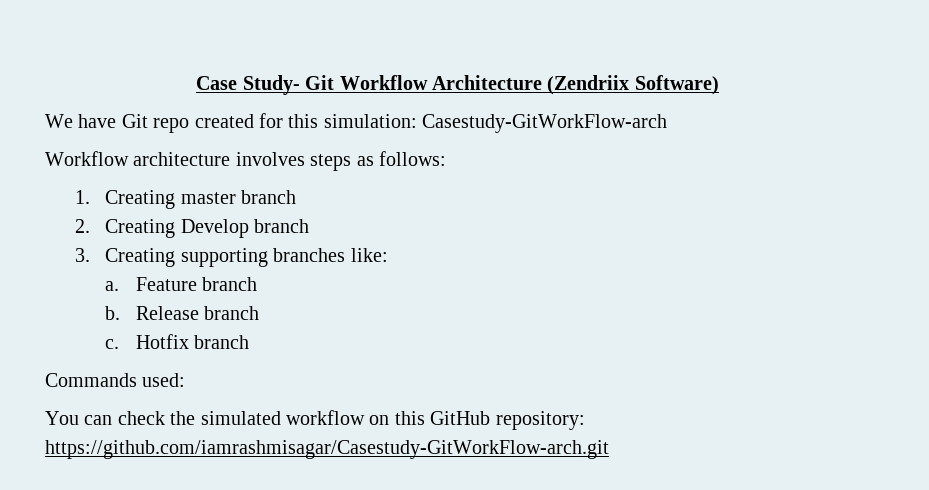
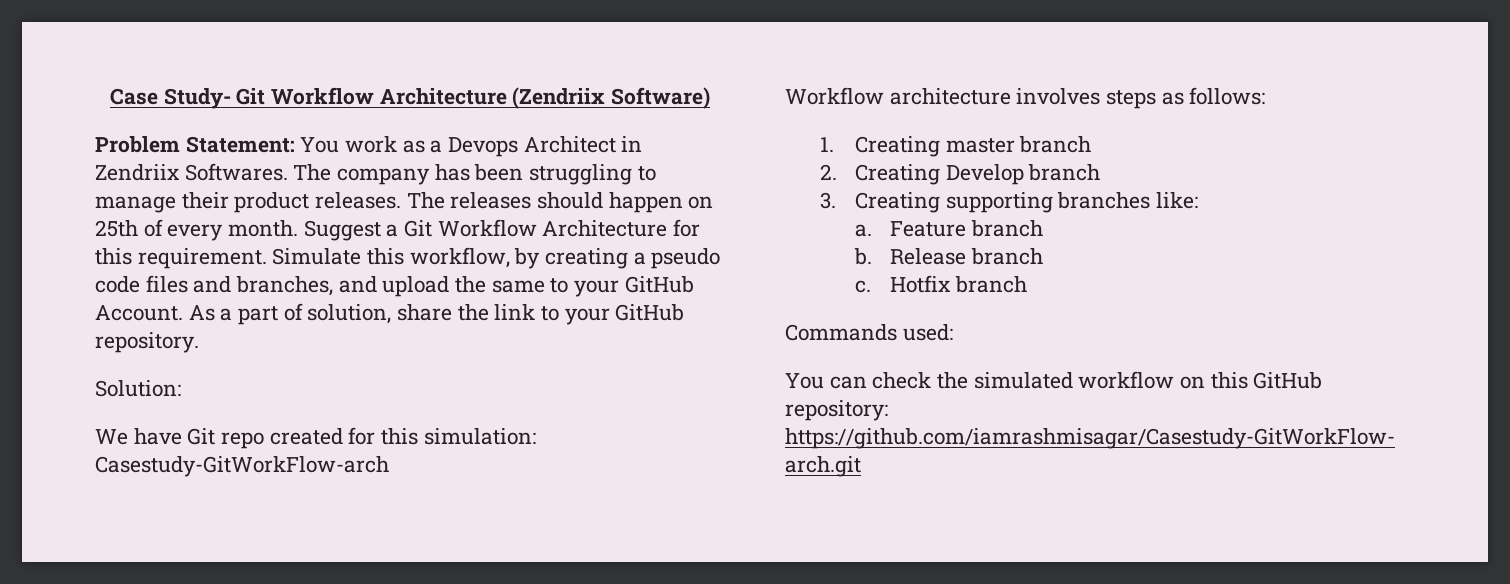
(719, 85) none -> [95,136,643,157] [95,163,656,185] [95,192,714,213] [95,219,701,241] [95,247,721,269] [95,275,694,297] [95,303,685,325] [95,332,199,353] [95,380,181,397] // Problem Statement: You work as a Devops Architect in Zendriix Softwares. The company has been struggling to manage their product releases. The releases should happen on 25th of every month. Suggest a Git Workflow Architecture for this requirement. Simulate this workflow, by creating a pseudo code files and branches, and upload the same to your GitHub Account. As a part of solution, share the link to your GitHub repository. // Solution:

